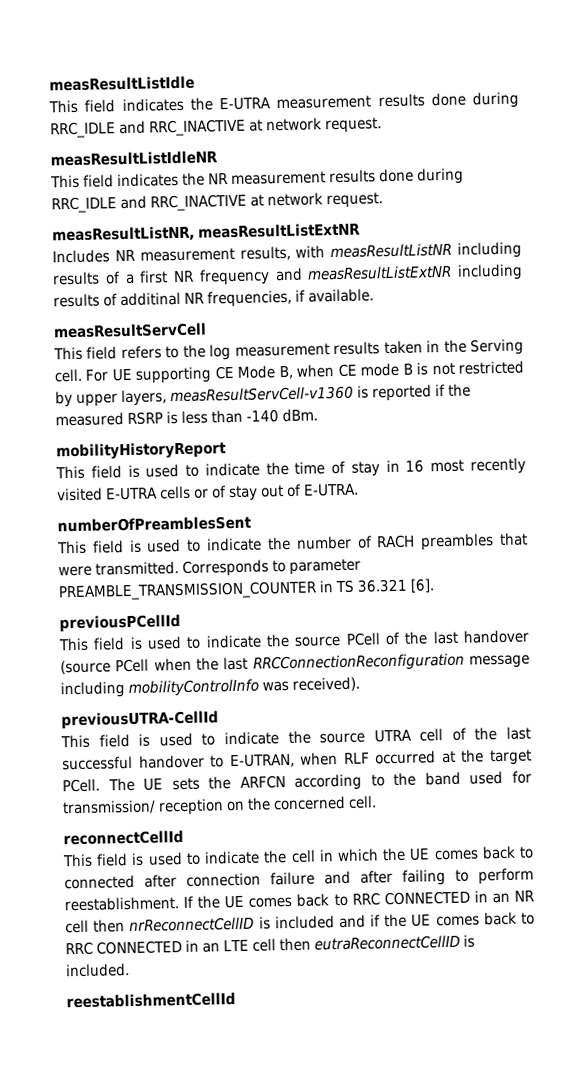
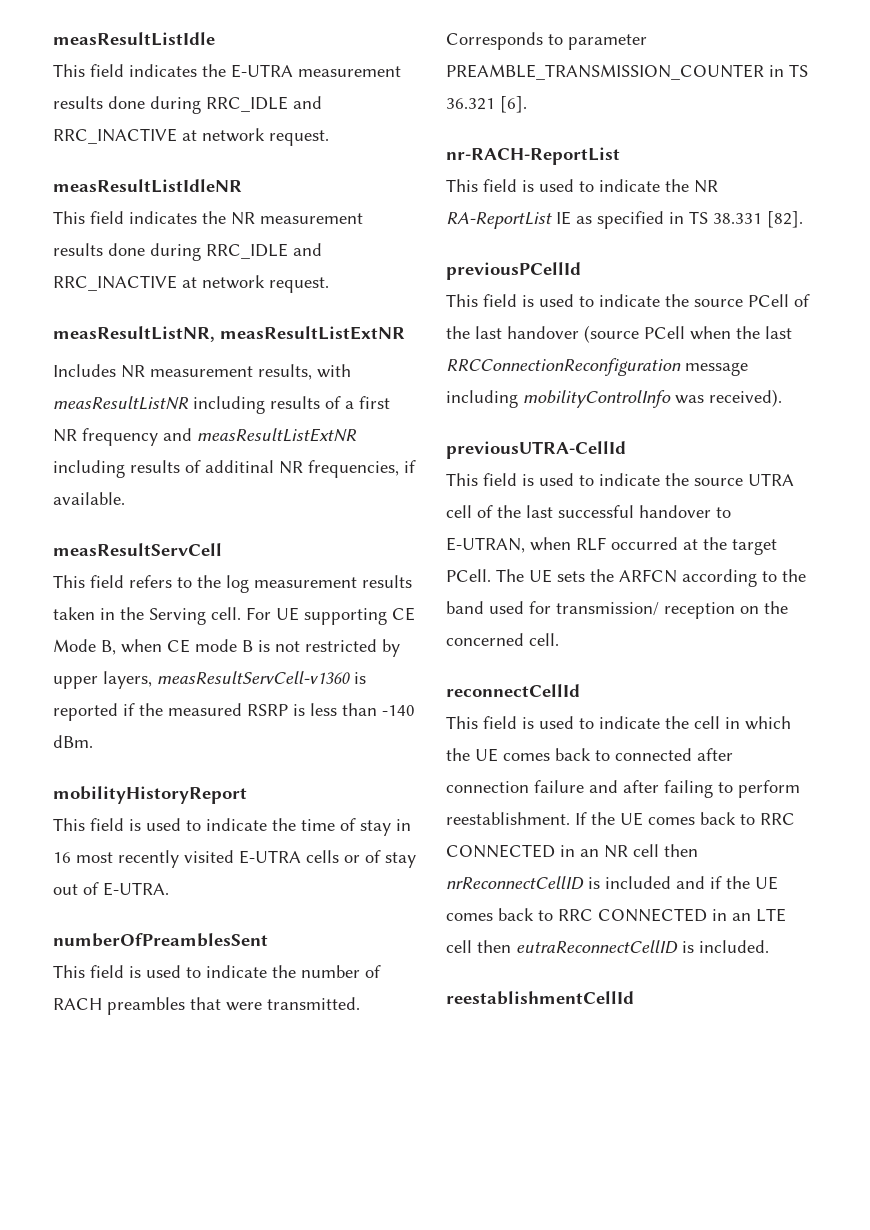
(435, 585) none -> [446,147,620,165] [446,179,718,193] [446,211,803,229] // nr-RACH-ReportList // This field is used to indicate the NR RA-ReportList IE as specified in TS 38.331 [82].

